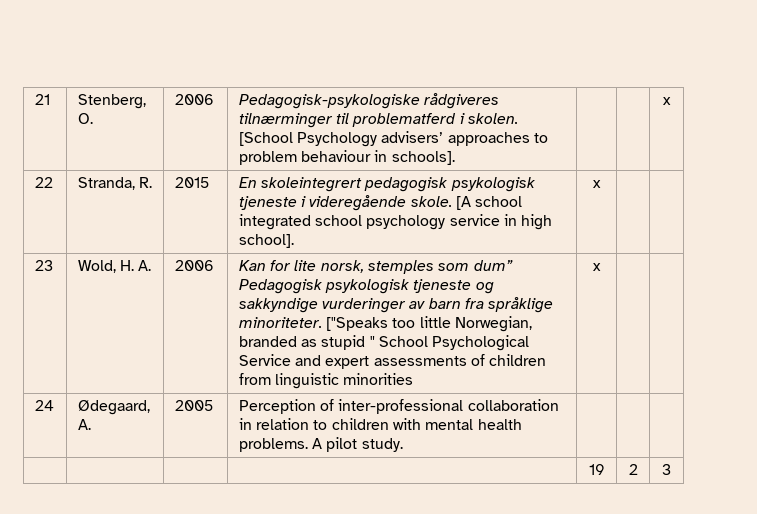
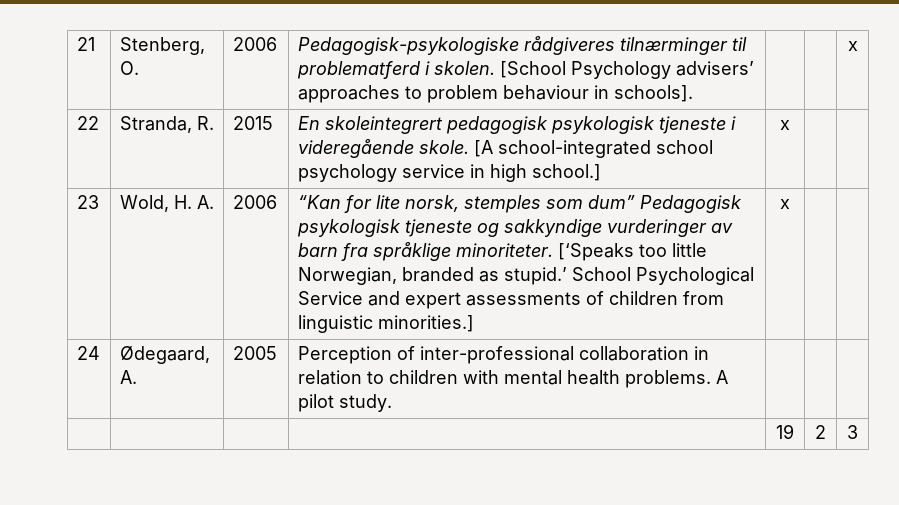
[475,196,523,207] [238,214,311,230] school integrated -> [497,140,651,158] school-integrated
[238,234,294,248] school]. -> [531,164,601,181] school.]
[238,260,266,271] Kan -> [297,195,341,209] “Kan
[325,317,388,331] ["Speaks -> [557,243,634,261] [‘Speaks
[321,335,375,350] stupid " -> [503,267,567,285] stupid.’
[343,373,414,385] minorities -> [377,315,474,332] minorities.]

